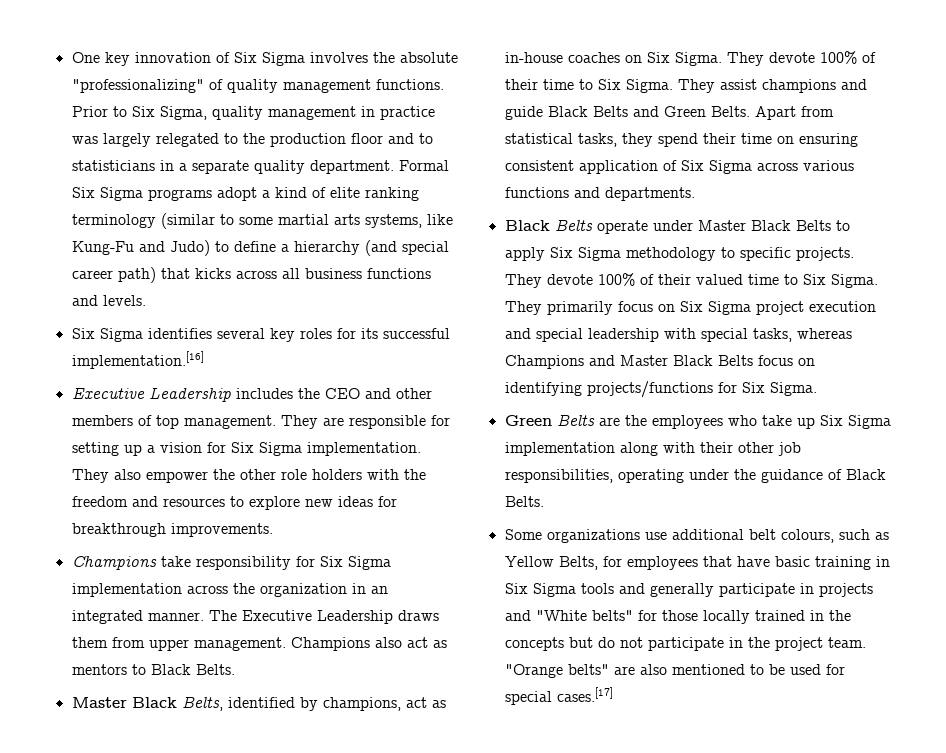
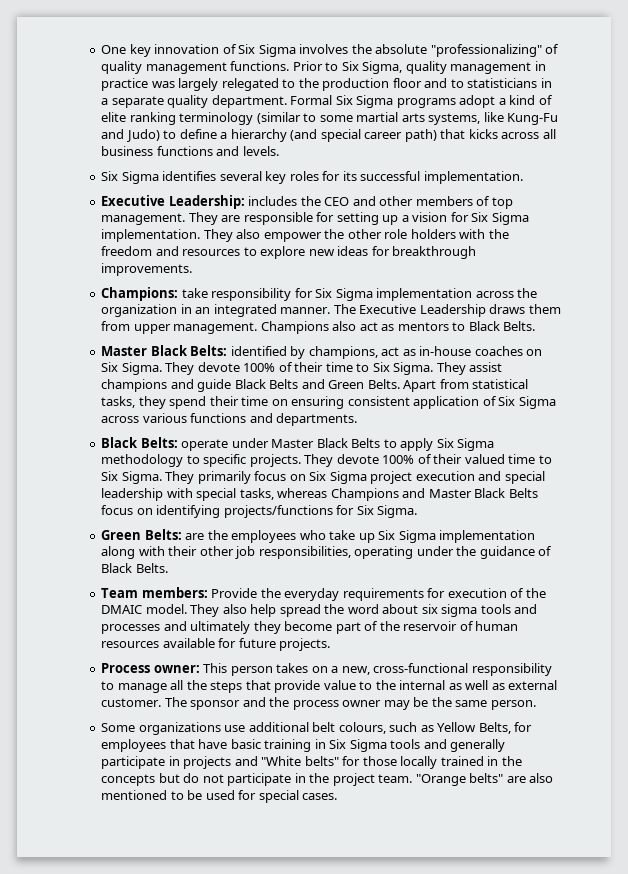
[71,351,204,369] [71,387,231,402] implementation.[16] // Executive Leadership -> [423,171,523,184] [101,195,245,209] implementation. // Executive Leadership:
[71,556,157,570] Champions -> [101,287,179,301] Champions:
[181,696,223,711] Belts, -> [190,345,228,356] Belts:
[554,219,593,231] Belts -> [140,437,178,448] Belts:
[556,414,595,426] Belts -> [144,529,182,540] Belts:
(544, 501) none -> [101,587,546,601] [101,604,538,617] [101,621,519,634] [101,638,331,651] [101,663,552,676] [101,680,558,693] [101,697,536,710] // Team members: Provide the everyday requirements for execution of the DMAIC model. They also help spread the word about six sigma tools and processes and ultimately they become part of the reservoir of human resources available for future projects. // Process owner: This person takes on a new, cross-functional responsibility to manage all the steps that provide value to the internal as well as external customer. The sponsor and the process owner may be the same person.
[556,687,613,702] cases.[17] -> [302,793,338,800] cases.

